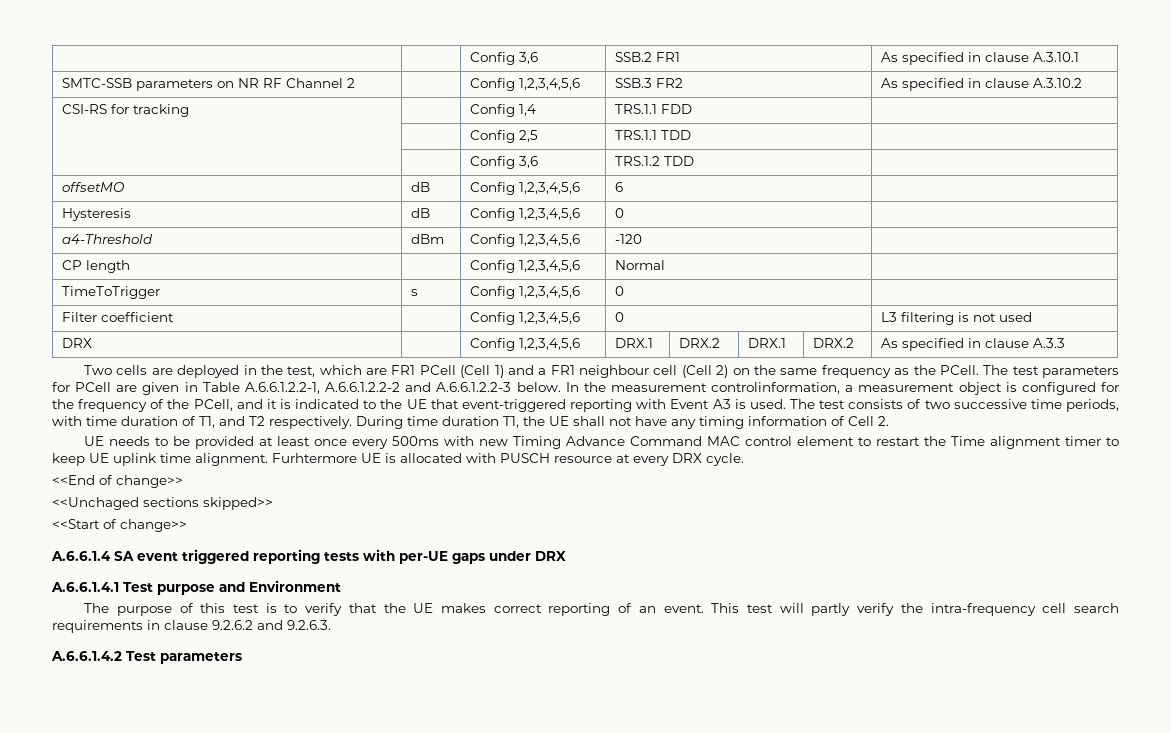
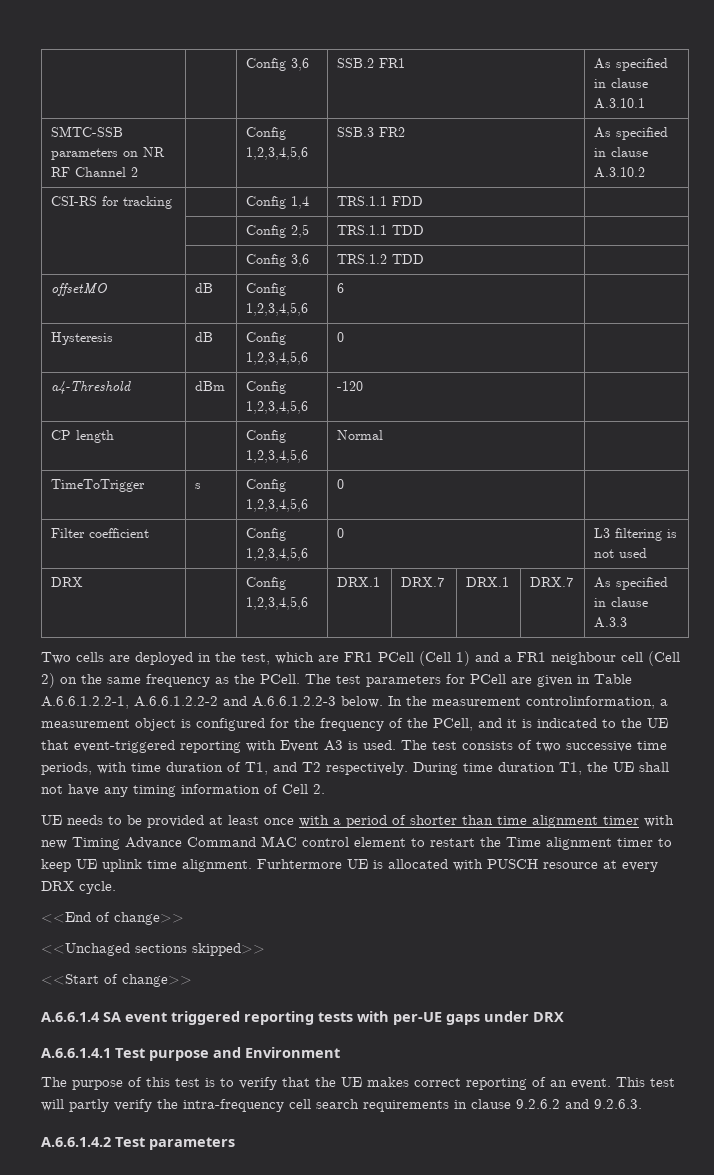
[679,338,721,348] [748,338,787,348] [813,338,855,348] DRX.2 | DRX.1 | DRX.2 -> [401,577,445,587] [466,577,510,587] [530,577,574,587] DRX.7 | DRX.1 | DRX.7
[352,436,440,449] every 500ms -> [299,815,639,828] with a period of shorter than time alignment timer

